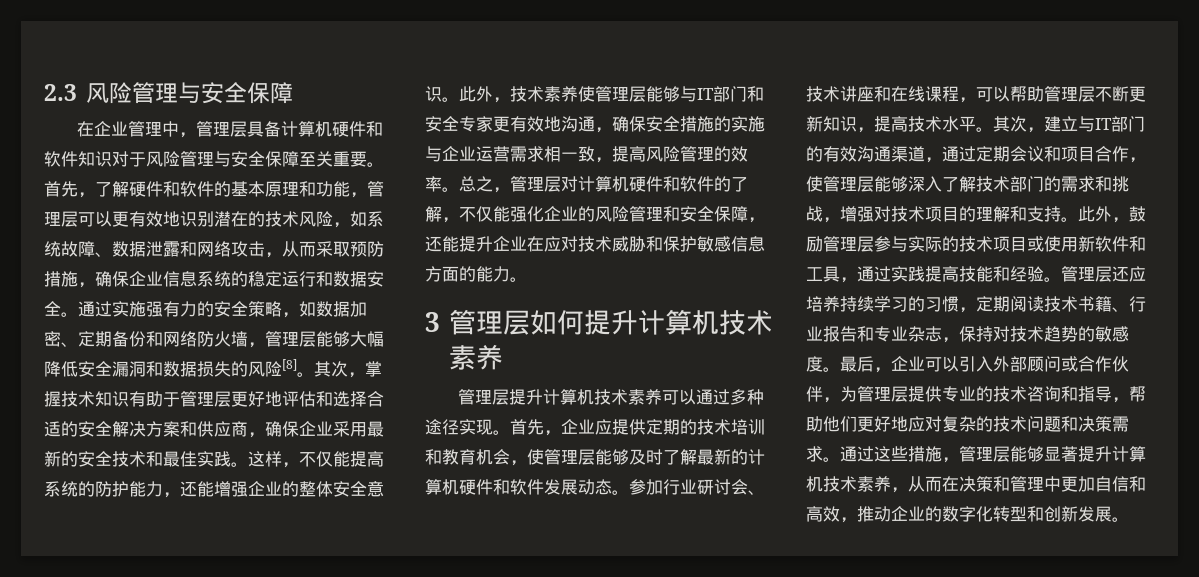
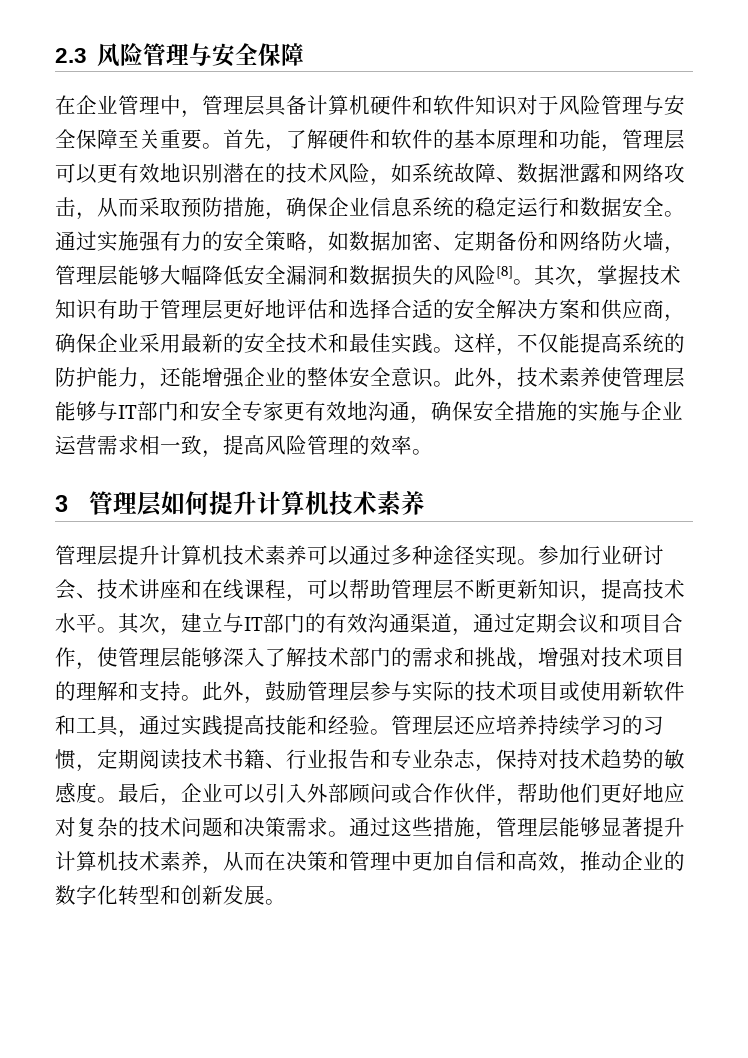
[459,176,748,193] [425,206,765,223] [425,236,765,252] [425,266,527,282] 总之，管理层对计算机硬件和软件的了解，不仅能强化企业的风险管理和安全保障，还能提升企业在应对技术威胁和保护敏感信息方面的能力。 -> (433, 452) none
[510,419,765,436] [425,449,765,466] [425,479,629,495] 首先，企业应提供定期的技术培训和教育机会，使管理层能够及时了解最新的计算机硬件和软件发展动态。 -> (538, 562) none
[840,386,1129,403] 为管理层提供专业的技术咨询和指导， -> (517, 802) none

